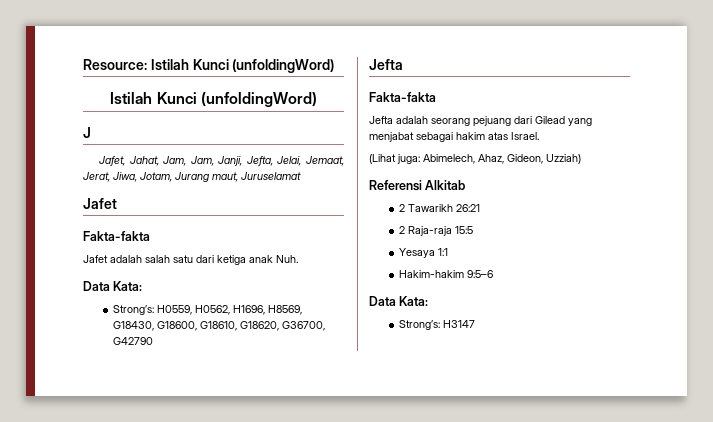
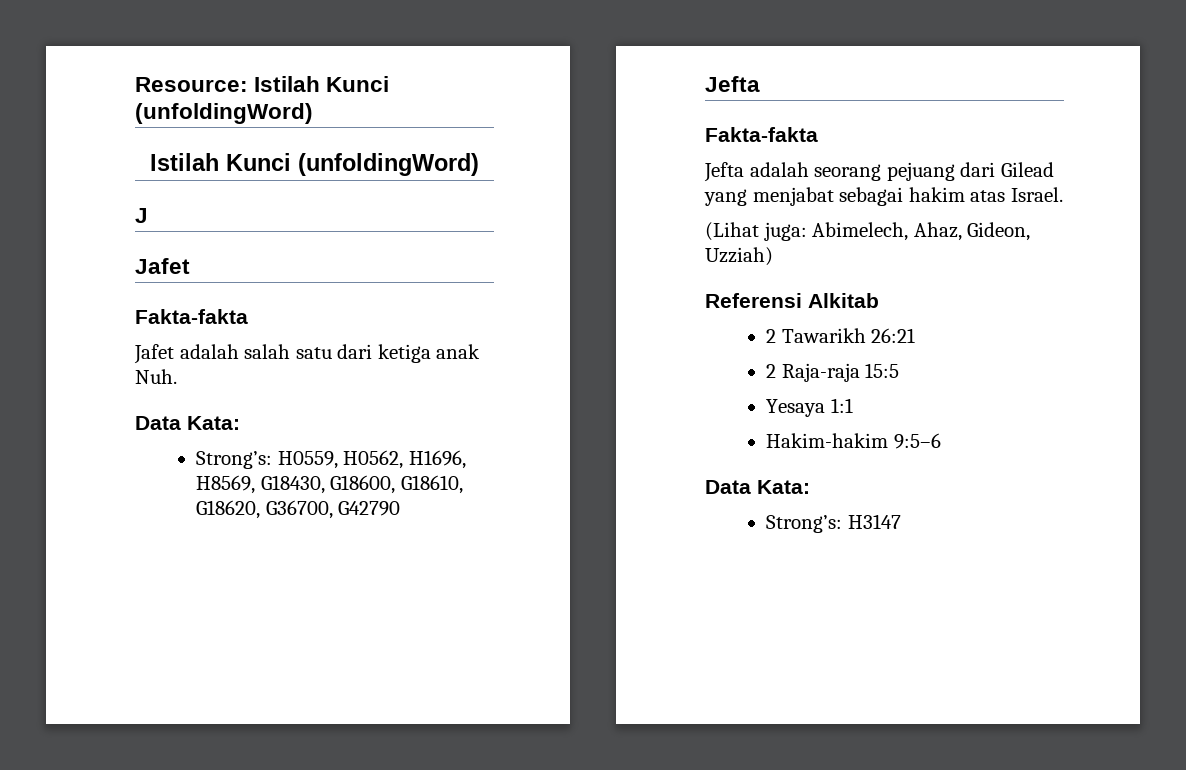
[99,156,345,166] [83,172,301,182] // Jafet, Jahat, Jam, Jam, Janji, Jefta, Jelai, Jemaat, Jerat, Jiwa, Jotam, Jurang maut, Juruselamat -> (148, 215) none

